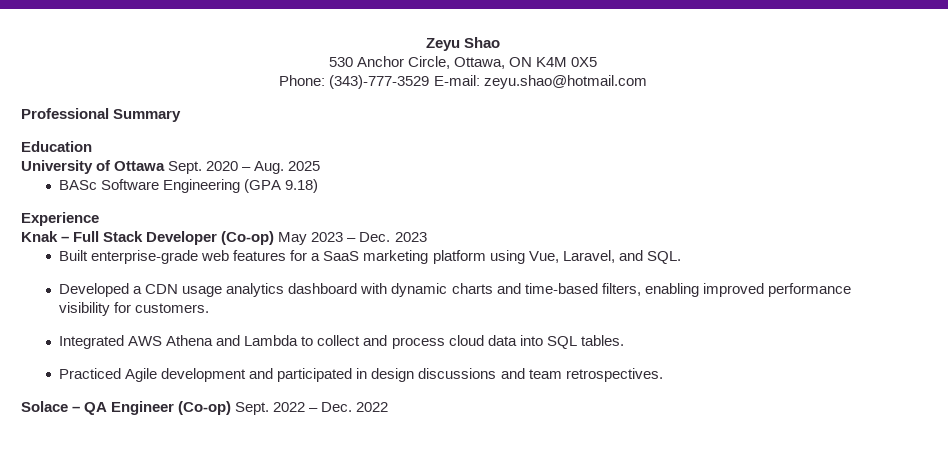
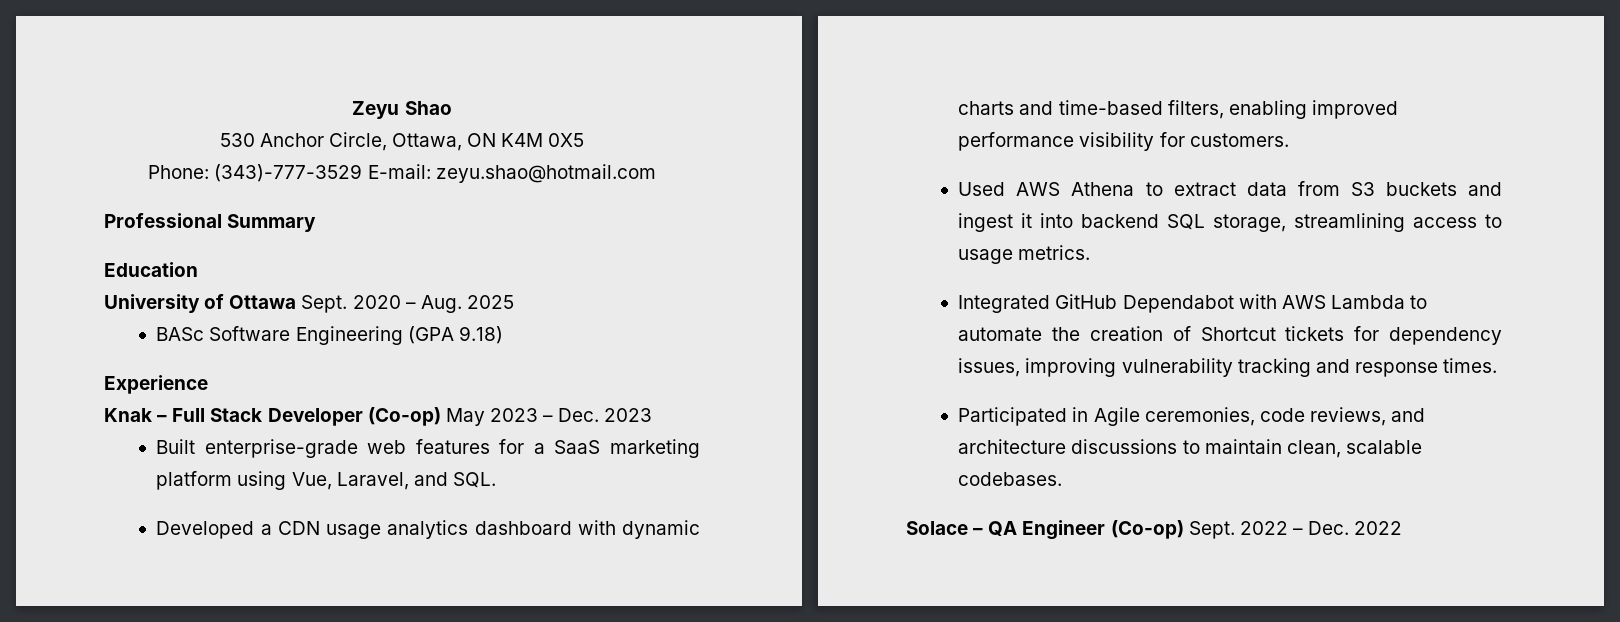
[59,335,125,349] Integrated -> [958,182,1006,196] Used
[216,335,624,349] [59,368,663,382] and Lambda to collect and process cloud data into SQL tables. // Practiced Agile development and participated in design discussions and team retrospectives. -> [1145,181,1502,196] [958,213,1502,232] [958,245,1091,264] [958,294,1428,313] [958,326,1502,345] [958,358,1498,377] [958,407,1426,426] [958,439,1422,458] [958,472,1063,486] to extract data from S3 buckets and ingest it into backend SQL storage, streamlining access to usage metrics. // Integrated GitHub Dependabot with AWS Lambda to automate the creation of Shortcut tickets for dependency issues, improving vulnerability tracking and response times. // Participated in Agile ceremonies, code reviews, and architecture discussions to maintain clean, scalable codebases.

